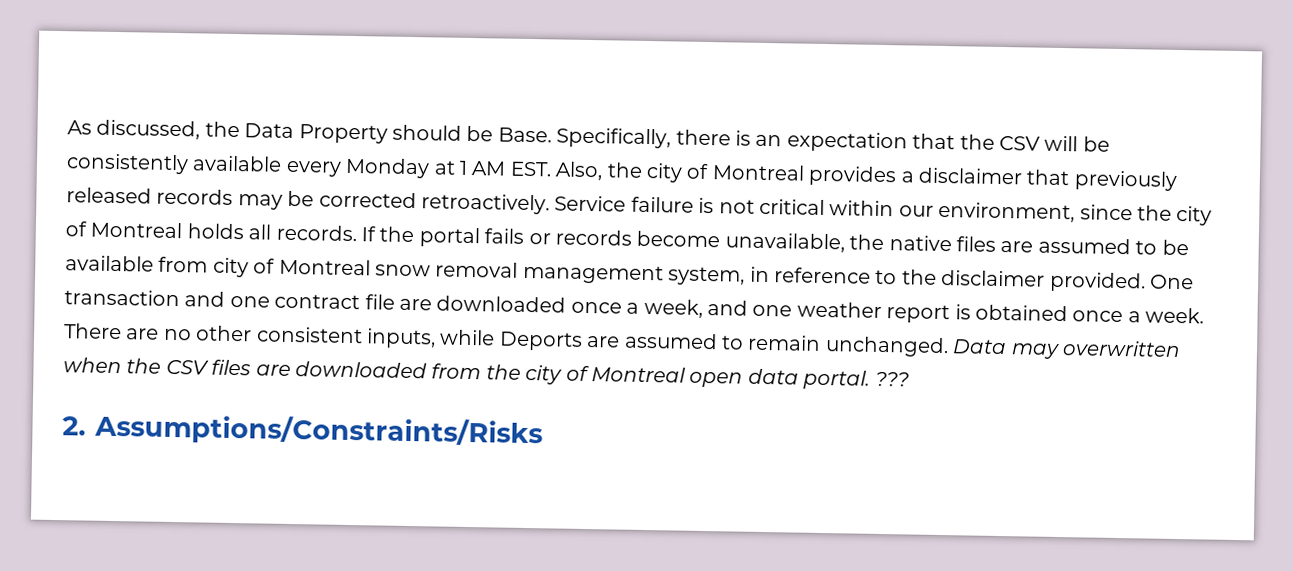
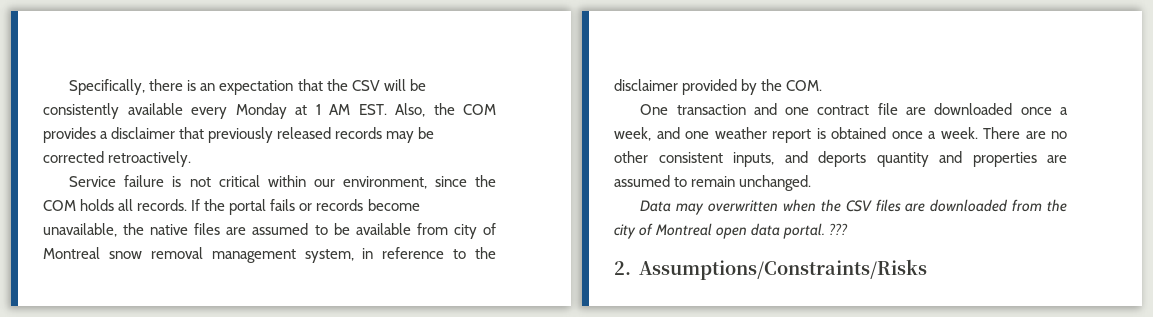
[67,119,552,144] As discussed, the Data Property should be Base. -> (69, 87) none
[645,162,805,183] city of Montreal -> [463,104,496,115] COM
(550, 204) none -> (192, 159) //
[1176,205,1213,226] [65,221,183,239] city of Montreal -> [43,200,76,211] COM
[1048,271,1146,293] provided. -> [682,79,823,95] provided by the COM. //
[439,329,583,351] while Deports -> [784,151,1037,167] and deports quantity and properties
(949, 347) none -> (812, 183) //

